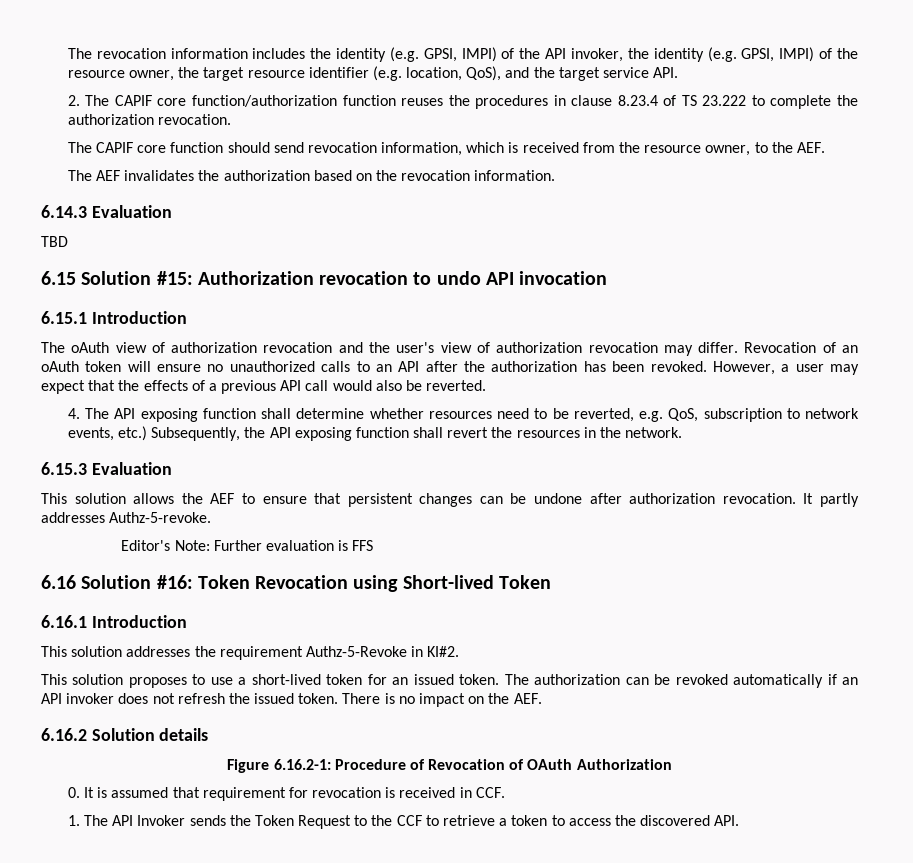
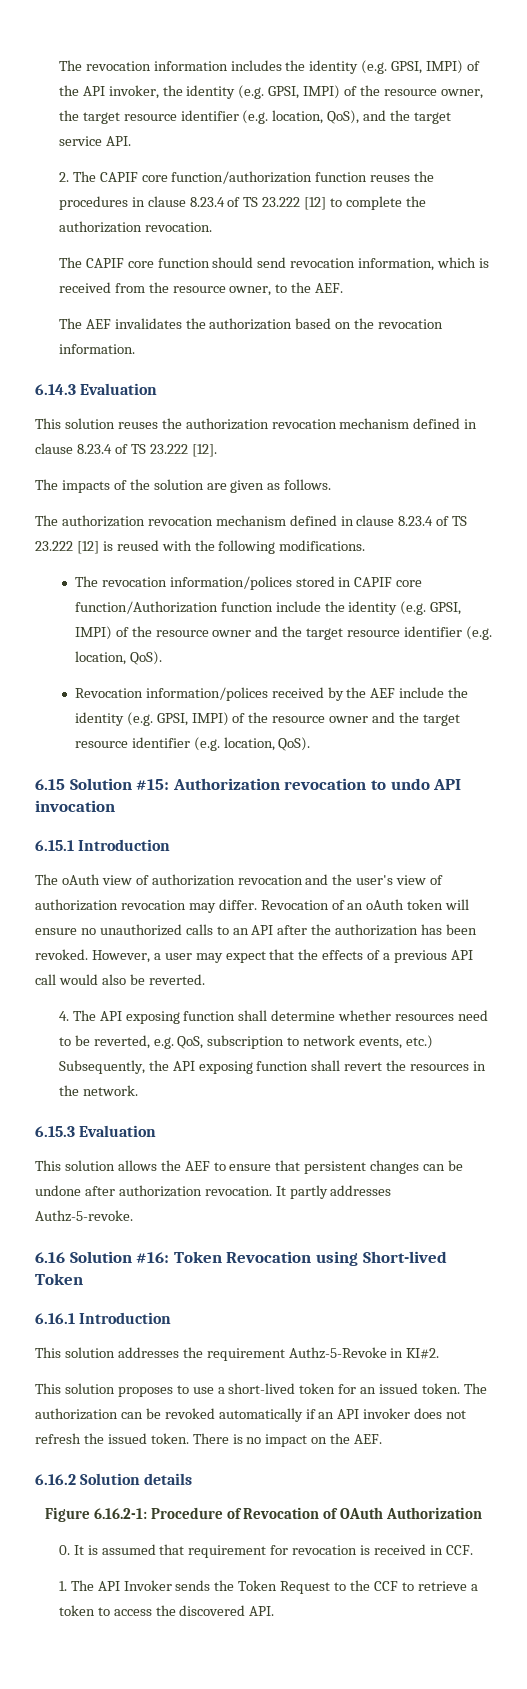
(747, 100) none -> [304,197,327,210] [12]
[41,236,68,247] TBD -> [35,418,478,430] [35,443,217,457] [35,479,332,493] [35,515,468,527] [35,540,366,554] [74,576,423,590] [74,601,462,615] [74,626,492,640] [74,651,162,665] [74,687,469,701] [74,712,460,726] [74,737,311,751] This solution reuses the authorization revocation mechanism defined in clause 8.23.4 of TS 23.222 [12]. // The impacts of the solution are given as follows. // The authorization revocation mechanism defined in clause 8.23.4 of TS 23.222 [12] is reused with the following modifications. // The revocation information/polices stored in CAPIF core function/Authorization function include the identity (e.g. GPSI, IMPI) of the resource owner and the target resource identifier (e.g. location, QoS). // Revocation information/polices received by the AEF include the identity (e.g. GPSI, IMPI) of the resource owner and the target resource identifier (e.g. location, QoS).
[121,540,374,551] // Editor's Note: Further evaluation is FFS -> (133, 1216) none

